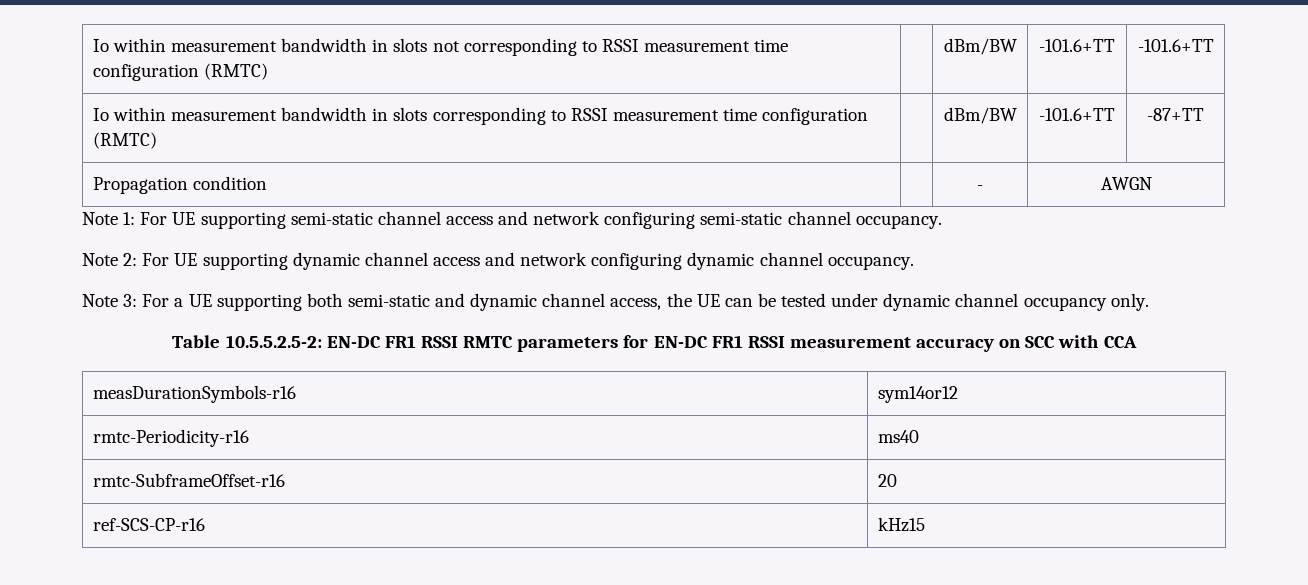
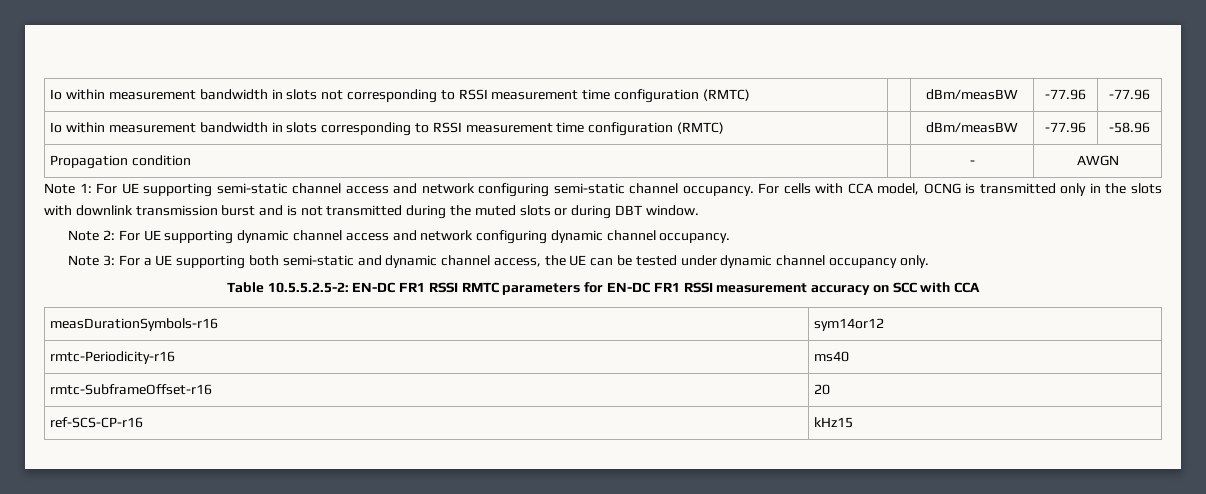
[943,38,1017,55] [1039,39,1115,52] [1137,39,1214,52] dBm/BW | -101.6+TT | -101.6+TT -> [926,89,1018,100] [1045,89,1086,100] [1109,89,1150,100] dBm/measBW | -77.96 | -77.96
[943,107,1017,124] [1039,108,1115,121] [1147,108,1204,121] dBm/BW | -101.6+TT | -87+TT -> [926,122,1018,133] [1045,122,1086,133] [1109,122,1150,133] dBm/measBW | -77.96 | -58.96
(942, 222) none -> [758,183,1162,196] [44,205,699,219] For cells with CCA model, OCNG is transmitted only in the slots with downlink transmission burst and is not transmitted during the muted slots or during DBT window.

